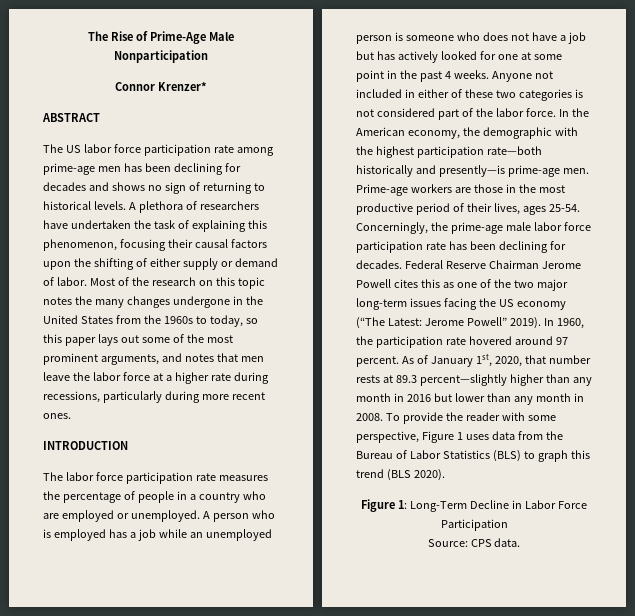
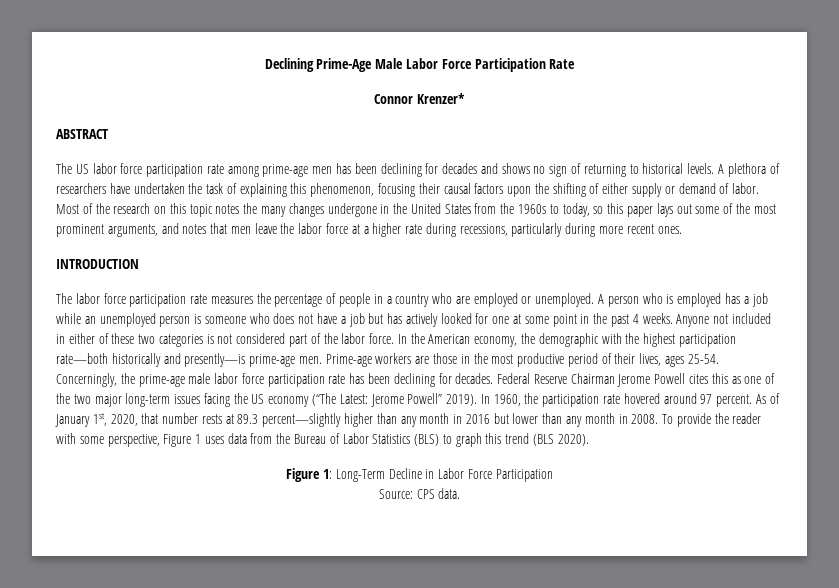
[88,31,234,44] [114,50,208,63] The Rise of Prime-Age Male Nonparticipation -> [264,58,576,72] Declining Prime-Age Male Labor Force Participation Rate

